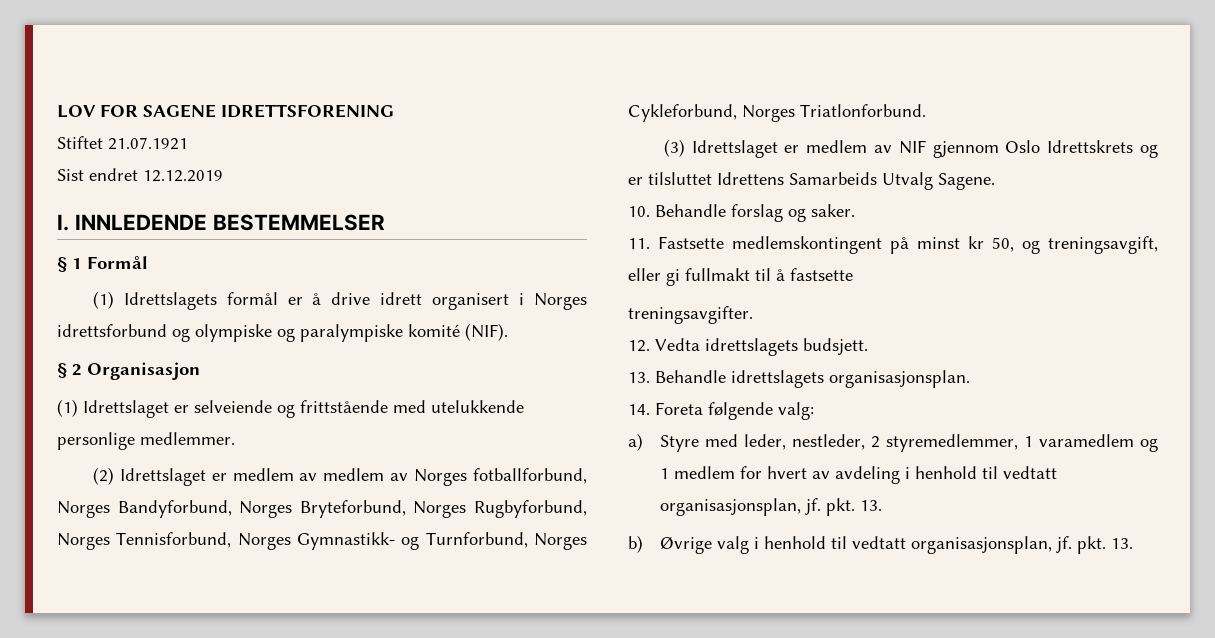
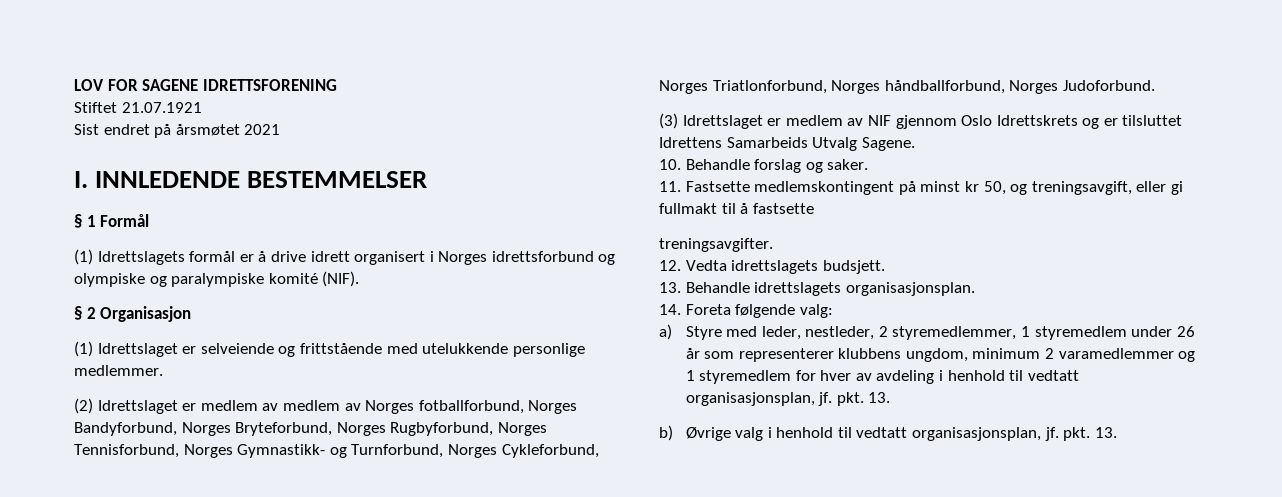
[143,170,223,182] 12.12.2019 -> [154,124,281,138] på årsmøtet 2021
[800,104,926,117] Triatlonforbund. -> [712,80,1155,94] Triatlonforbund, Norges håndballforbund, Norges Judoforbund.
[1038,434,1158,452] [659,466,807,479] varamedlem og 1 medlem for hvert -> [1034,326,1195,340] [685,348,1196,362] [685,370,852,384] styremedlem under 26 år som representerer klubbens ungdom, minimum 2 varamedlemmer og 1 styremedlem for hver

